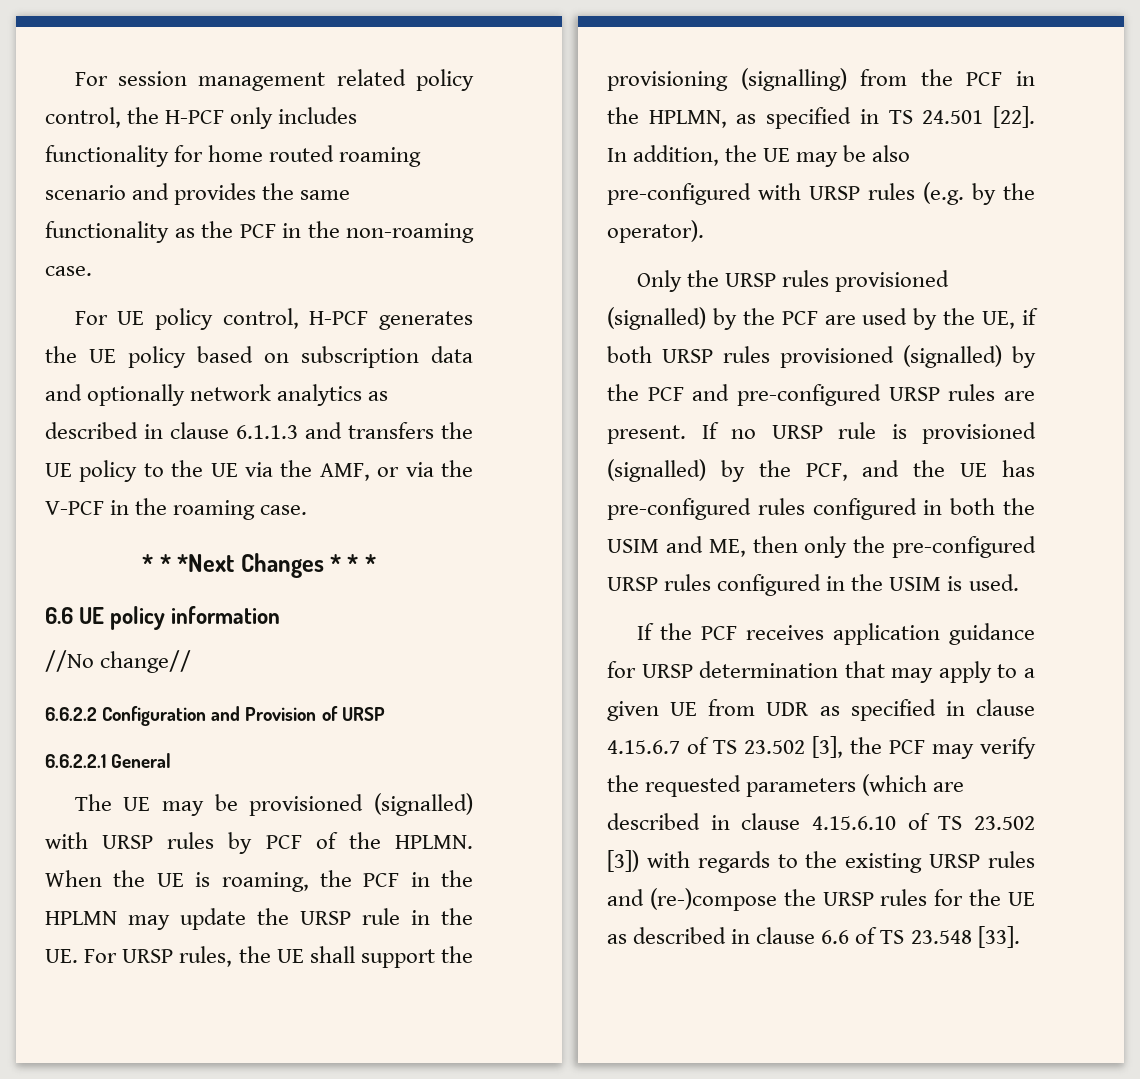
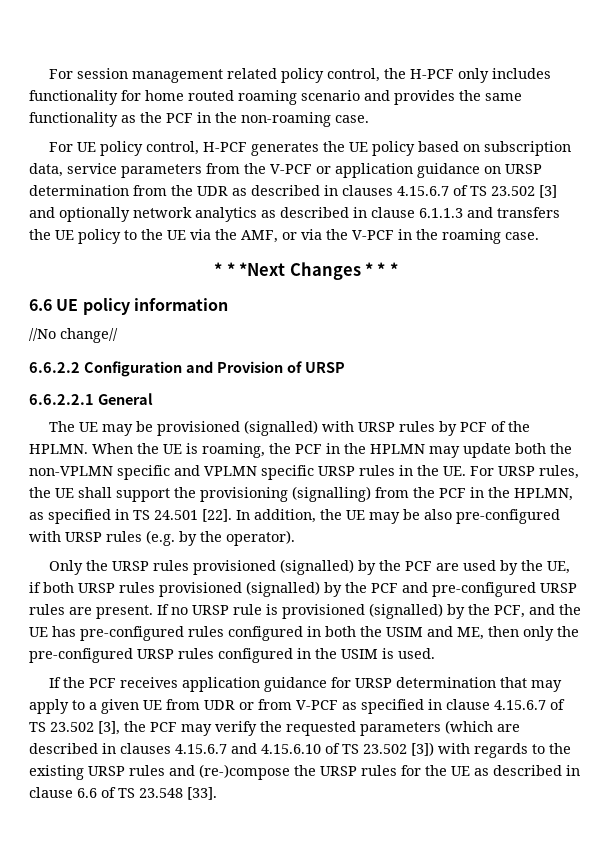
[431,346,473,363] data -> [29,163,542,178] [29,185,557,198] data, service parameters from the V-PCF or application guidance on URSP determination from the UDR as described in clauses 4.15.6.7 of TS 23.502 [3]
[257,908,400,925] the URSP rule -> [515,443,572,454] [29,465,395,480] both the non-VPLMN specific and VPLMN specific URSP rules
(810, 709) none -> [239,699,338,710] or from V-PCF
[741,813,801,830] clause -> [120,743,257,754] clauses 4.15.6.7 and

